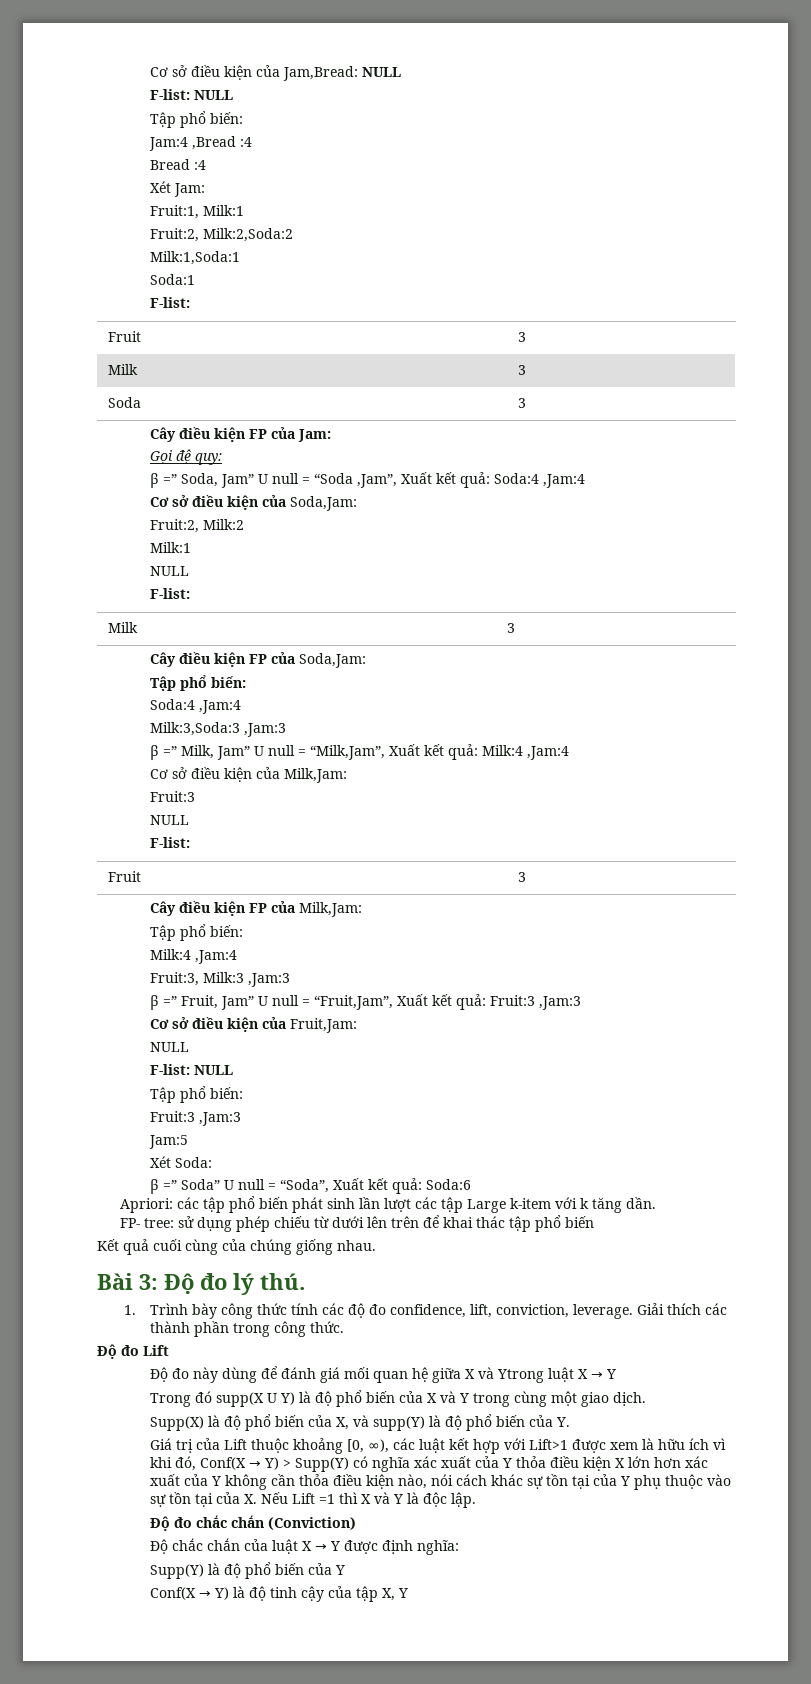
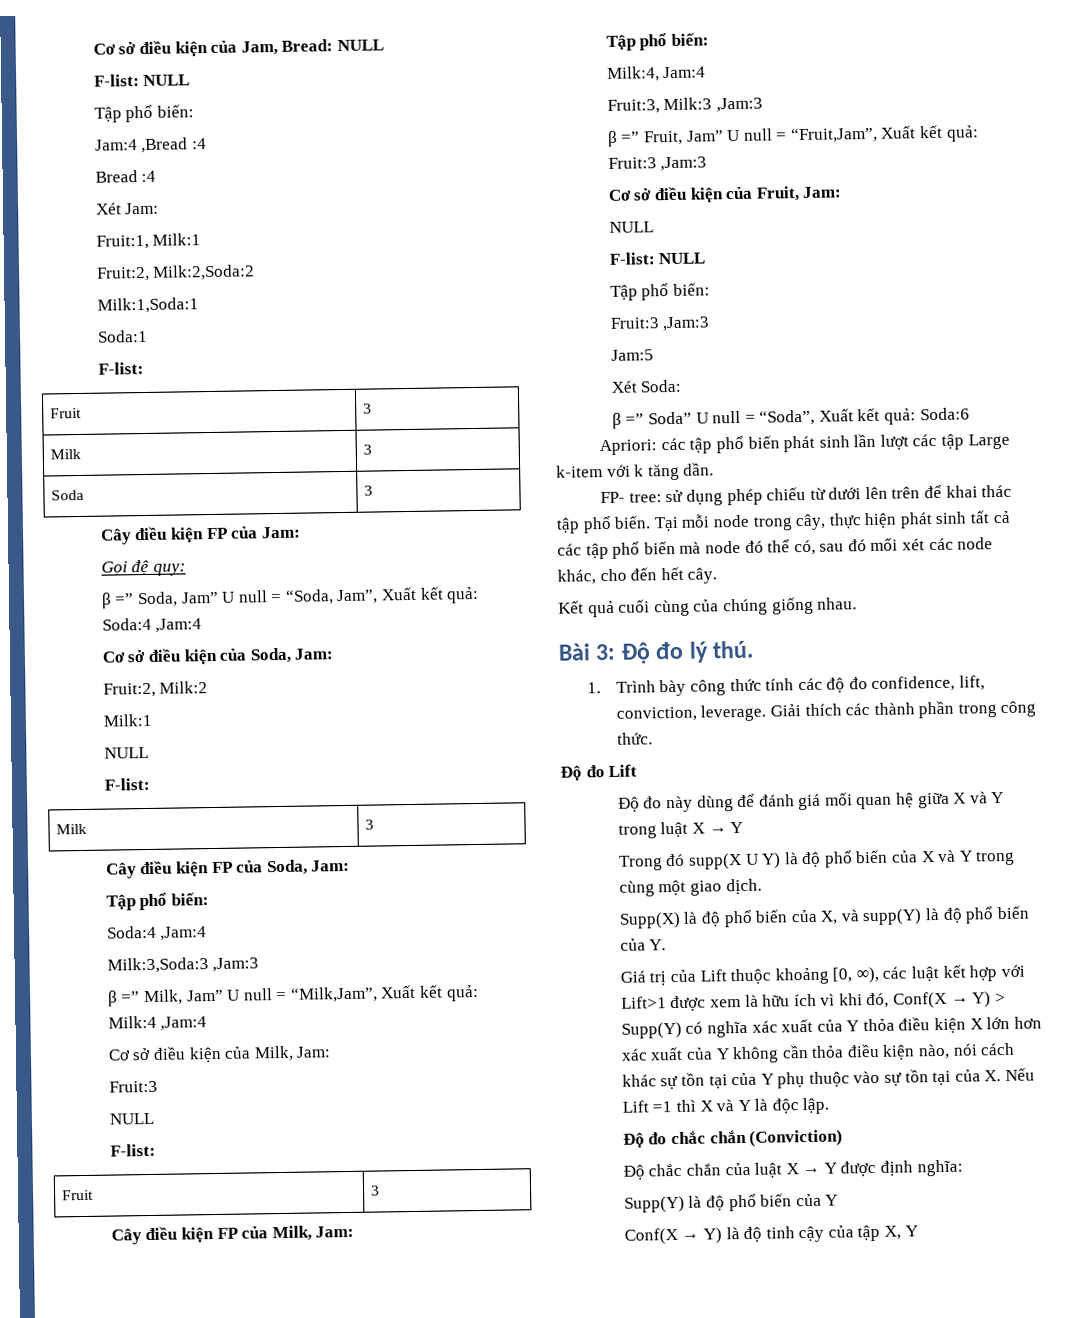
[150,65,359,81] Cơ sở điều kiện của Jam,Bread: -> [92,39,334,57] Cơ sở điều kiện của Jam, Bread:
[314,473,398,488] “Soda ,Jam”, -> [284,589,379,605] “Soda, Jam”,
[290,496,358,511] Soda,Jam: -> [249,647,334,664] Soda, Jam:
[299,653,367,668] Soda,Jam: -> [266,859,351,876] Soda, Jam:
[284,768,348,783] Milk,Jam: -> [253,1045,332,1062] Milk, Jam:
[299,902,363,917] [150,924,244,941] [150,949,238,964] Milk,Jam: // Tập phổ biến: // Milk:4 ,Jam:4 -> [271,1225,355,1242] [605,32,709,51] [606,66,707,82] Milk, Jam: // Tập phổ biến: // Milk:4, Jam:4
[290,1018,358,1033] Fruit,Jam: -> [755,186,843,202] Fruit, Jam:
[565,1216,595,1228] biến -> [614,510,1010,532] [557,537,994,560] [557,566,718,585] biến. Tại mỗi node trong cây, thực hiện phát sinh tất cả các tập phổ biến mà node đó thể có, sau đó mối xét các node khác, cho đến hết cây.
[497,1369,545,1383] Ytrong -> [991,791,1005,804] [617,824,657,839] Y trong

